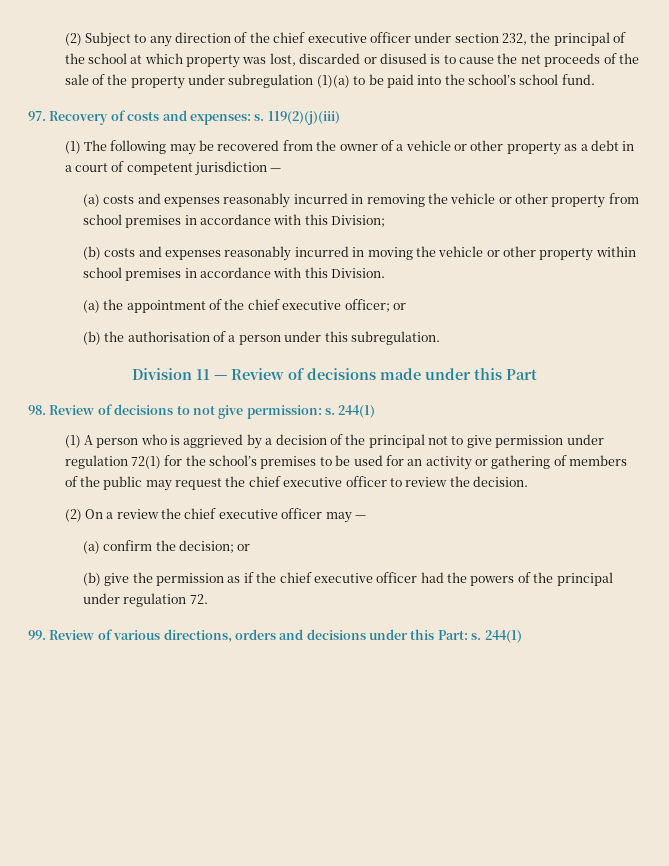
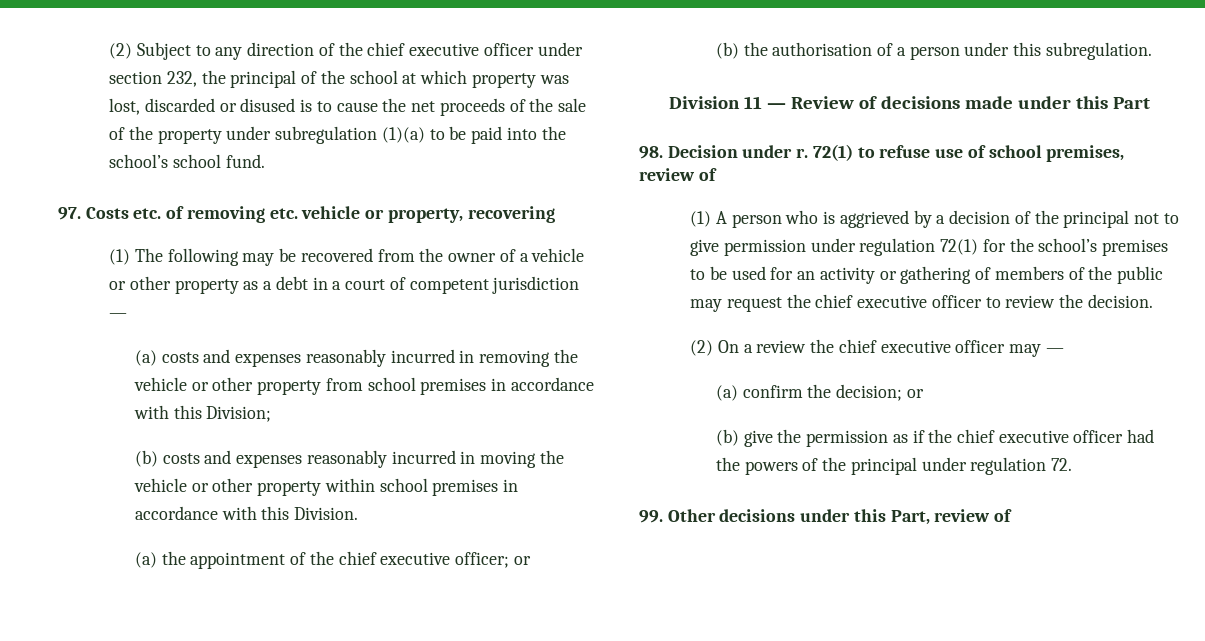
[49,110,340,125] Recovery of costs and expenses: s. 119(2)(j)(iii) -> [85,206,555,223] Costs etc. of removing etc. vehicle or property, recovering
[49,404,376,419] Review of decisions to not give permission: s. 244(1) -> [667,144,1125,162] [639,168,717,181] Decision under r. 72(1) to refuse use of school premises, review of
[49,629,522,643] Review of various directions, orders and decisions under this Part: s. 244(1) -> [667,509,1013,525] Other decisions under this Part, review of

